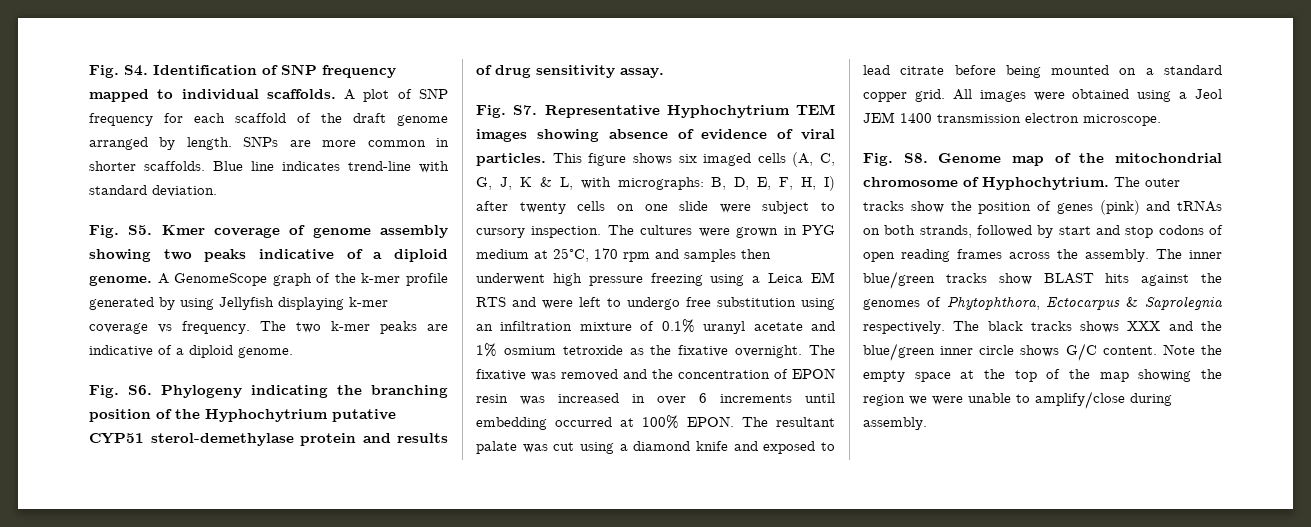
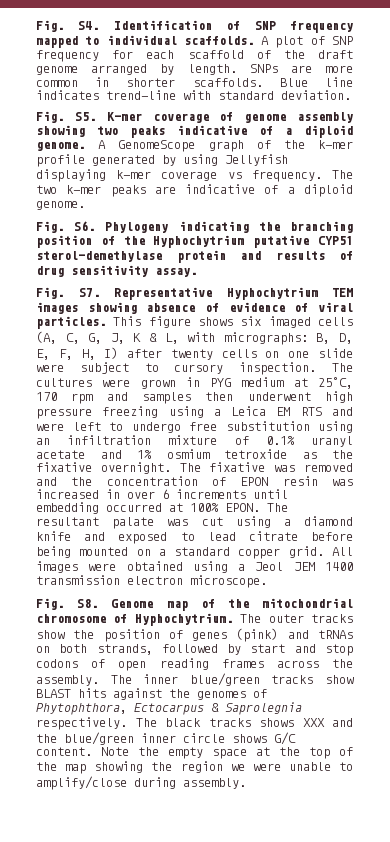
[161,225,205,235] Kmer -> [106,112,142,121] K-mer

